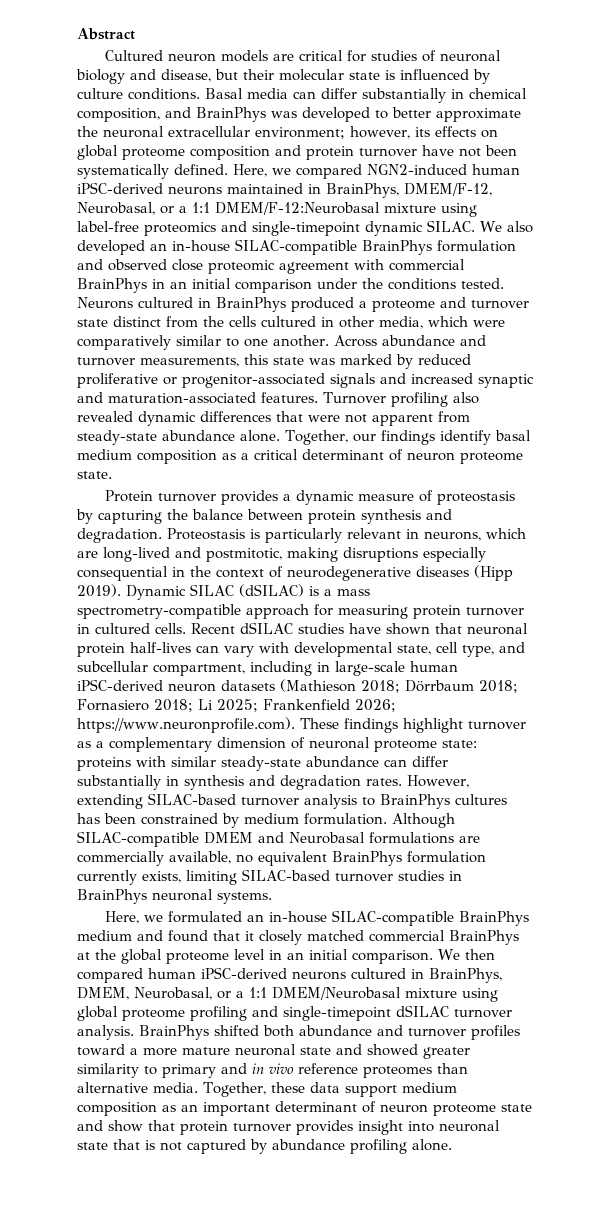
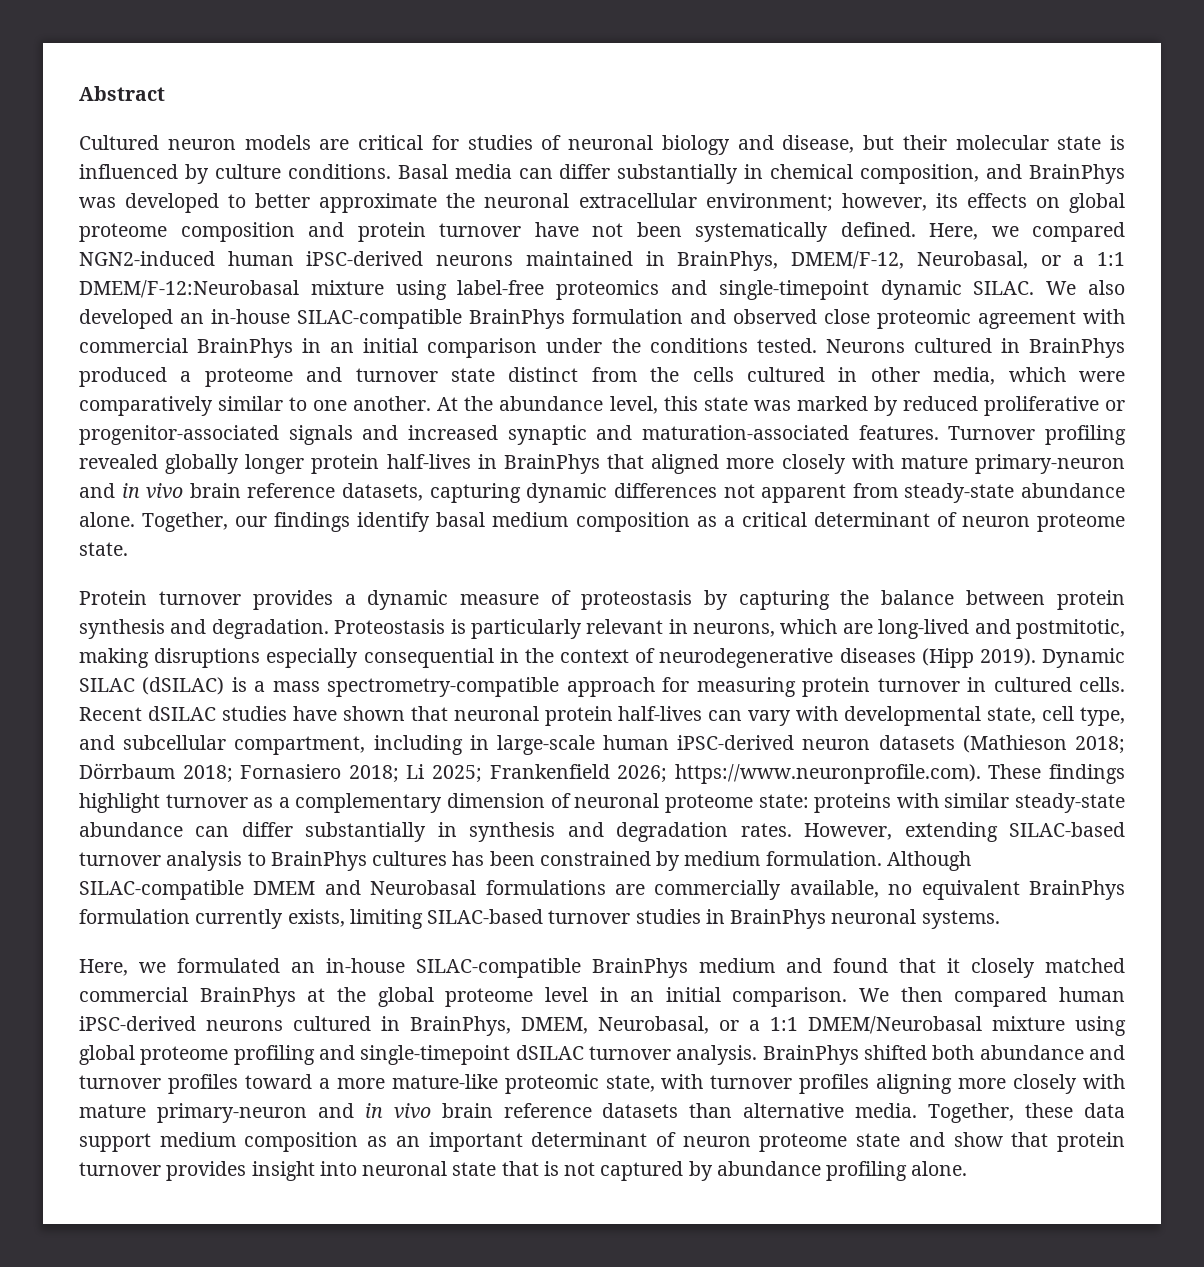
[333,335,486,347] [77,357,239,367] Across abundance and turnover measurements, -> [437,396,658,414] At the abundance level,
[452,392,479,404] [77,411,340,426] also revealed dynamic differences that were -> [79,454,1126,474] [79,483,717,503] revealed globally longer protein half-lives in BrainPhys that aligned more closely with mature primary-neuron and in vivo brain reference datasets, capturing dynamic differences
[182,1044,470,1059] [77,1063,432,1078] mature neuronal state and showed greater similarity to primary and in vivo reference proteomes -> [391,1074,1126,1094] [79,1103,679,1123] mature-like proteomic state, with turnover profiles aligning more closely with mature primary-neuron and in vivo brain reference datasets

